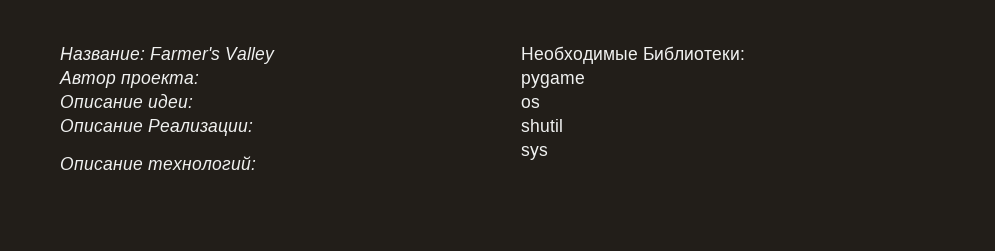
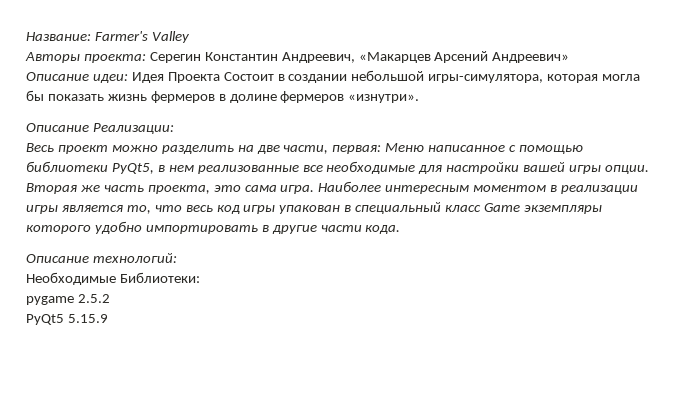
[59,71,116,88] Автор -> [25,52,80,63] Авторы
[60,94,193,108] [60,119,253,136] // Описание идеи: // Описание Реализации: -> [149,51,570,63] [26,70,641,83] [26,90,420,103] [26,123,174,134] [26,143,584,154] [26,161,650,174] [26,181,639,194] [26,202,602,214] [26,221,401,234] Серегин Константин Андреевич, «Макарцев Арсений Андреевич» // Описание идеи: Идея Проекта Состоит в создании небольшой игры-симулятора, которая могла бы показать жизнь фермеров в долине фермеров «изнутри». // Описание Реализации: // Весь проект можно разделить на две части, первая: Меню написанное с помощью библиотеки PyQt5, в нем реализованные все необходимые для настройки вашей игры опции. Вторая же часть проекта, это сама игра. Наиболее интересным моментом в реализации игры является то, что весь код игры упакован в специальный класс Game экземпляры которого удобно импортировать в другие части кода.
[521,98,540,108] [521,119,563,132] [521,146,548,160] // os // shutil // sys -> [77,294,110,303] [26,314,108,325] 2.5.2 // PyQt5 5.15.9

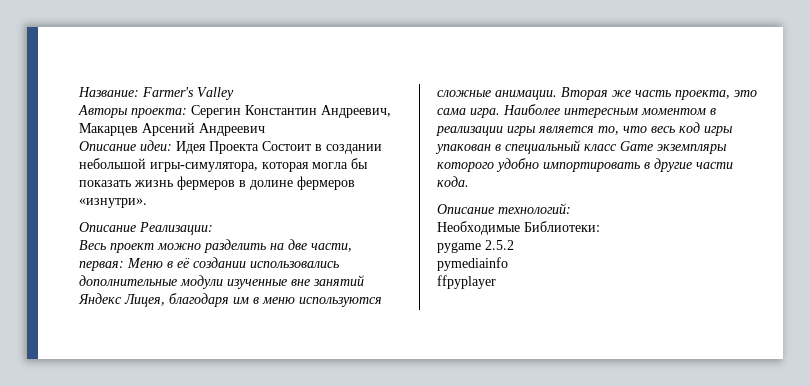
[358,51,570,63] «Макарцев Арсений Андреевич» -> [79,122,265,136] Макарцев Арсений Андреевич
[428,145,584,154] [26,161,650,174] написанное с помощью библиотеки PyQt5, в нем реализованные все необходимые для настройки вашей игры опции. -> [167,257,339,268] [79,275,364,289] [78,293,382,307] [437,90,557,100] в её создании использовались дополнительные модули изученные вне занятий Яндекс Лицея, благодаря им в меню используются сложные анимации.
[26,314,108,325] PyQt5 5.15.9 -> [437,257,508,271] [437,275,496,289] pymediainfo // ffpyplayer

